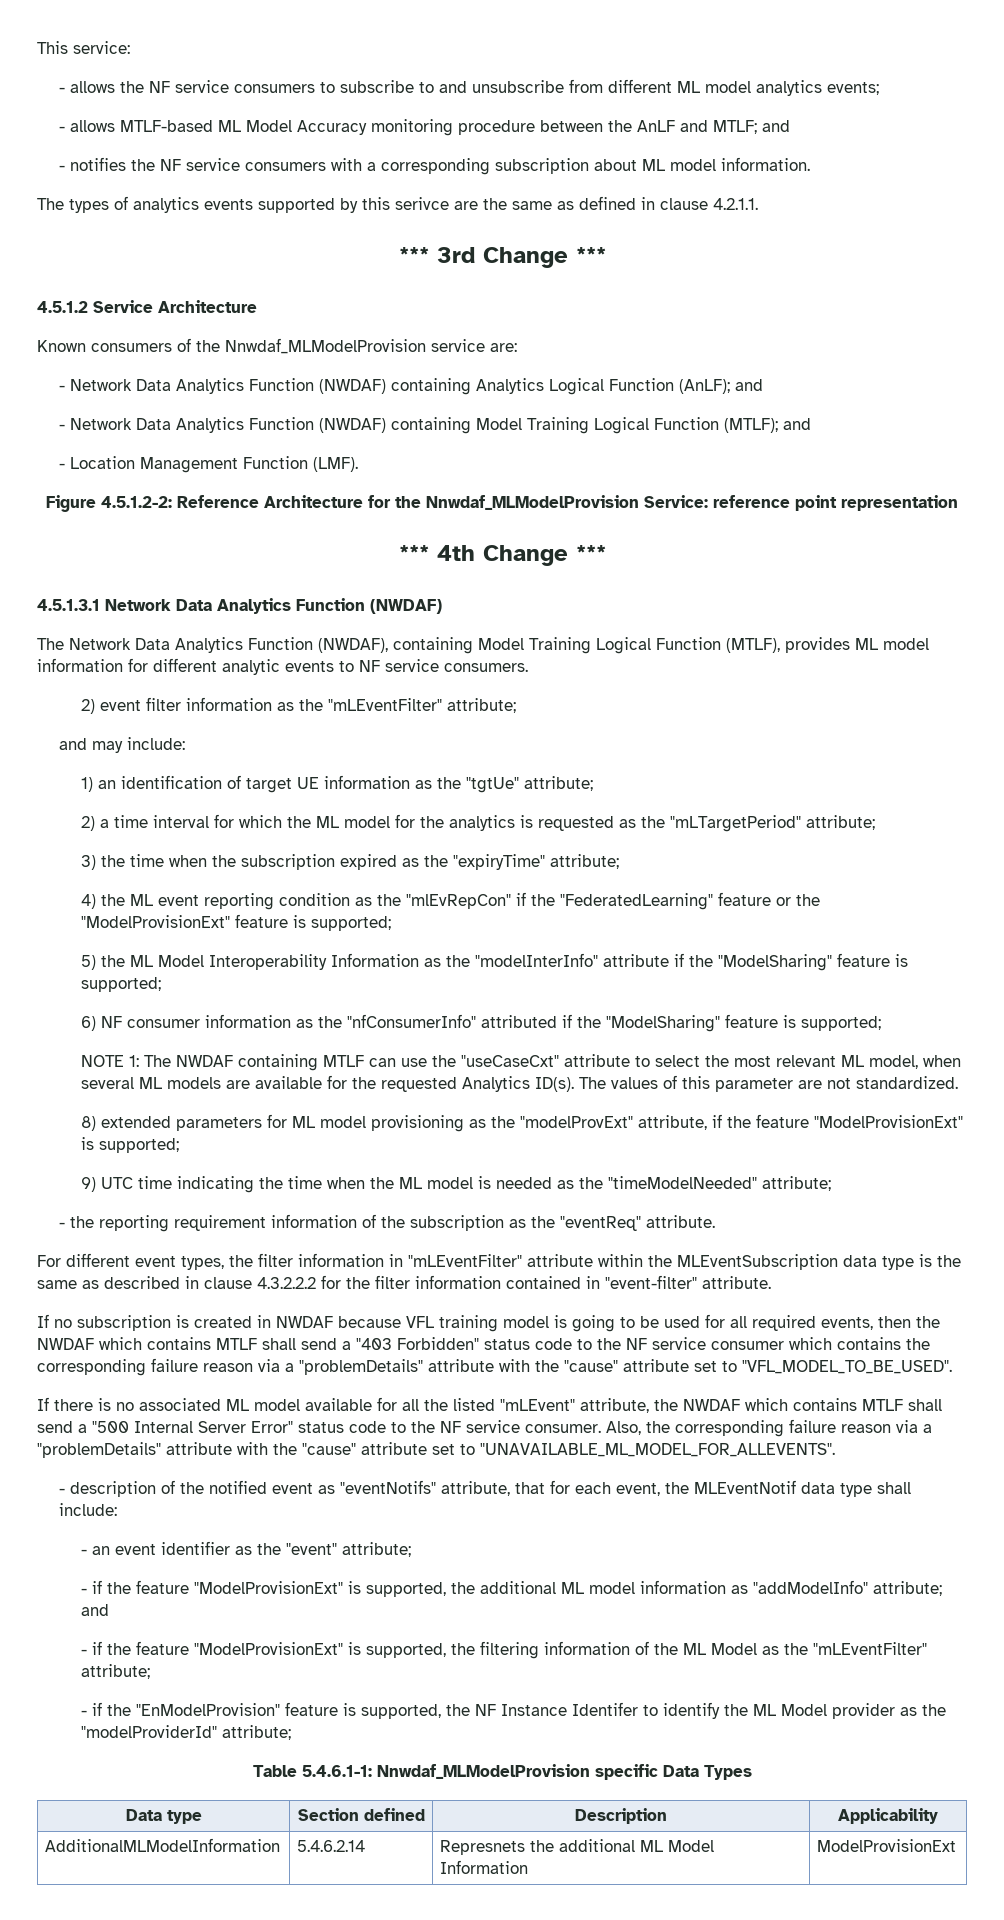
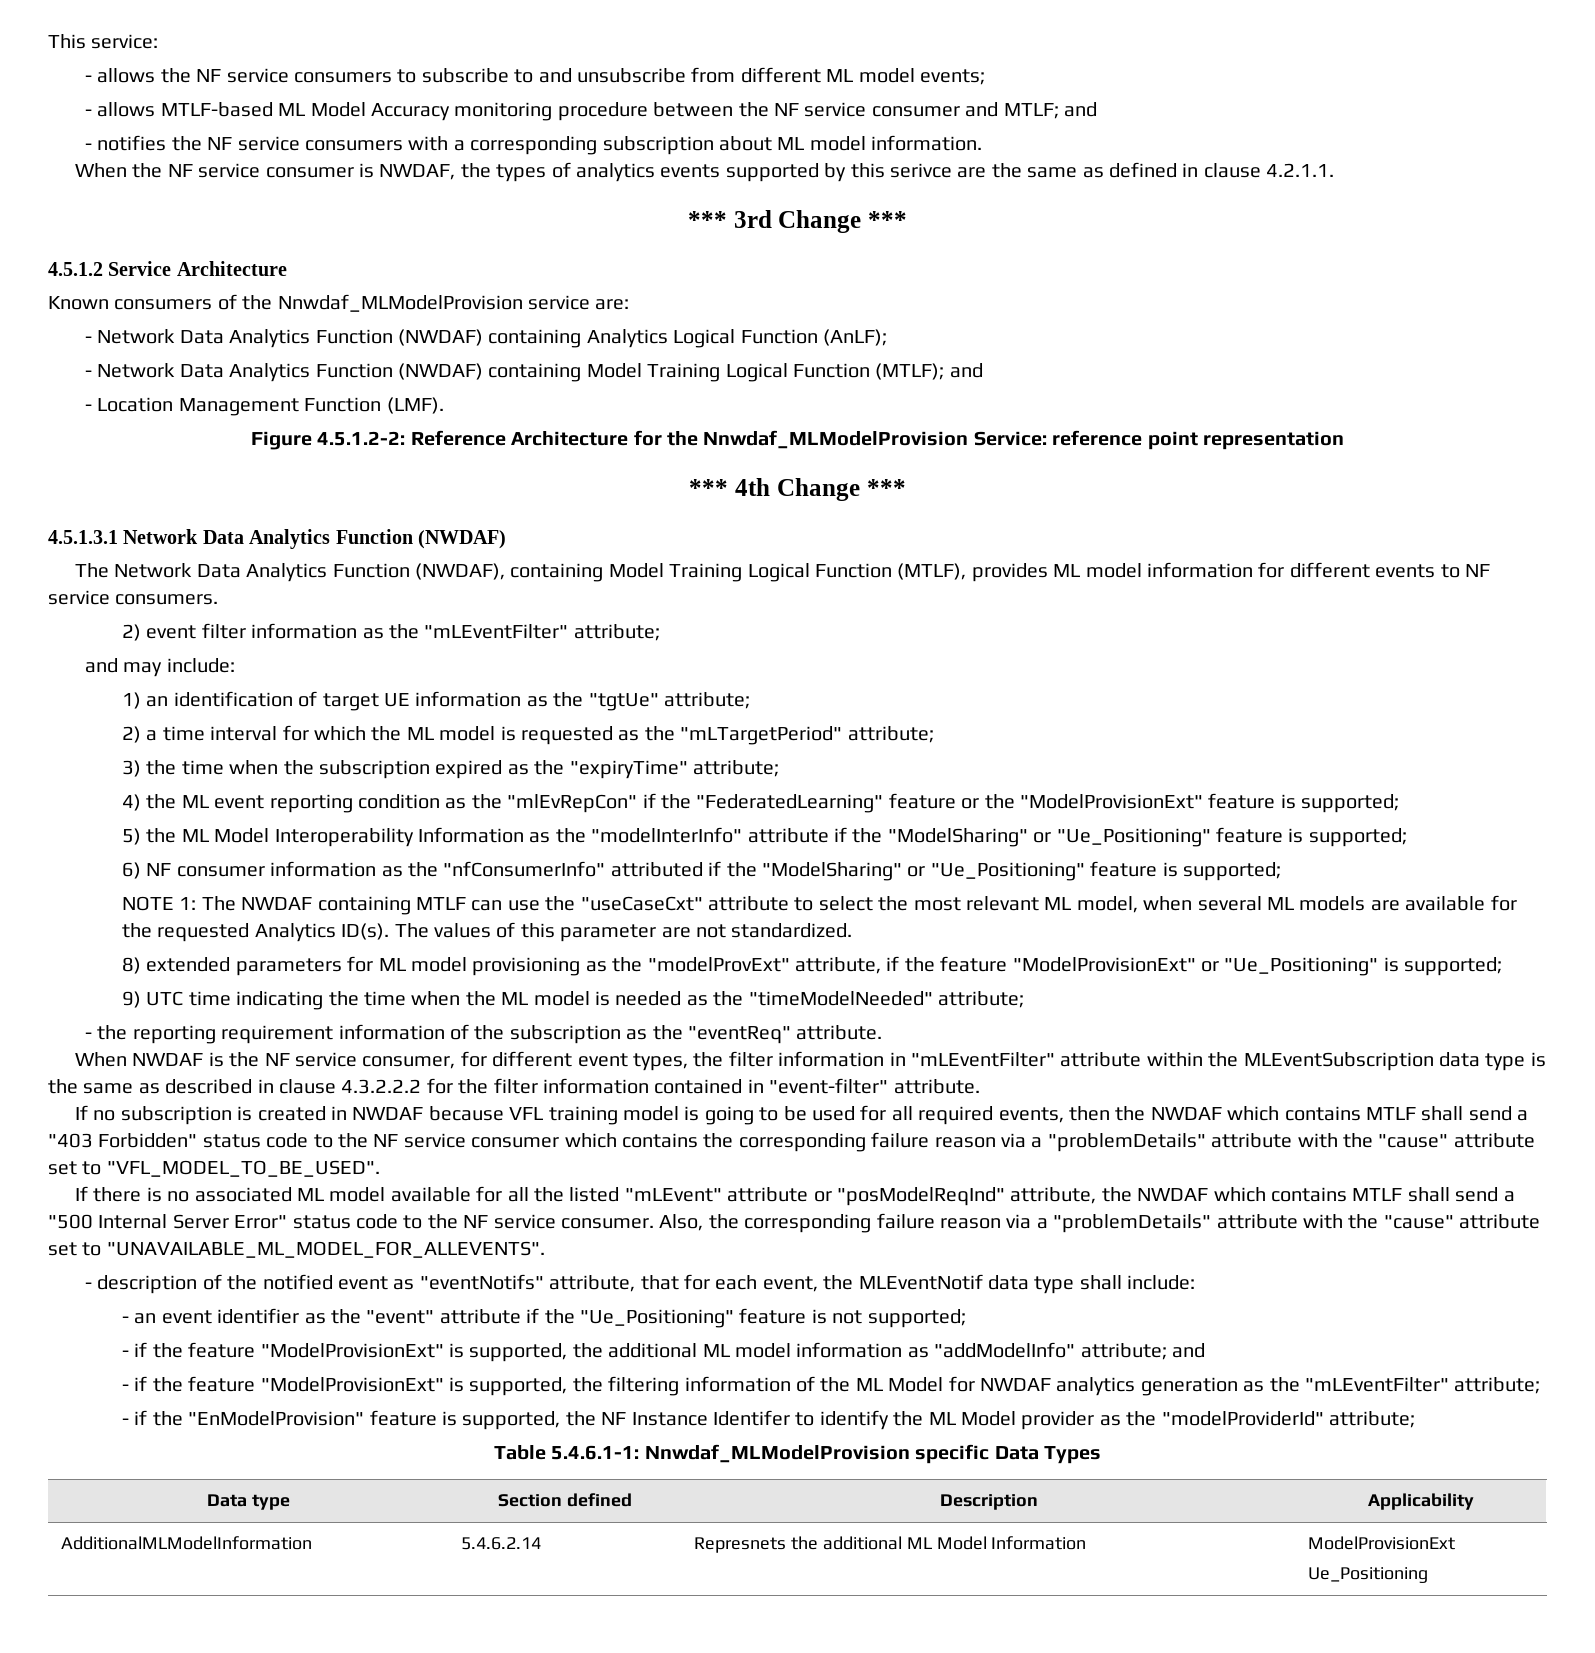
[756,80,823,96] analytics -> (915, 75) none
[637,120,676,132] AnLF -> [773,102,960,117] NF service consumer
[37,198,64,210] The -> [75,163,491,180] When the NF service consumer is NWDAF, the
[735,379,764,391] and -> (887, 337) none
[222,659,280,675] analytic -> (1370, 570) none
[395,814,516,831] for the analytics -> (496, 733) none
(833, 962) none -> [1033,828,1211,847] or "Ue_Positioning"
(721, 1023) none -> [907,862,1085,881] or "Ue_Positioning"
(964, 1121) none -> [1200,957,1379,976] or "Ue_Positioning"
[37,1255,61,1267] For -> [75,1051,487,1069] When NWDAF is the NF service consumer, for
(575, 1405) none -> [727,1187,1006,1206] attribute or "posModelReqInd"
[342,1542,412,1557] attribute; -> [439,1308,966,1328] attribute if the "Ue_Positioning" feature is not supported;
(758, 1649) none -> [948,1376,1238,1396] for NWDAF analytics generation
(957, 1845) none -> [1308,1567,1429,1583] // Ue_Positioning

